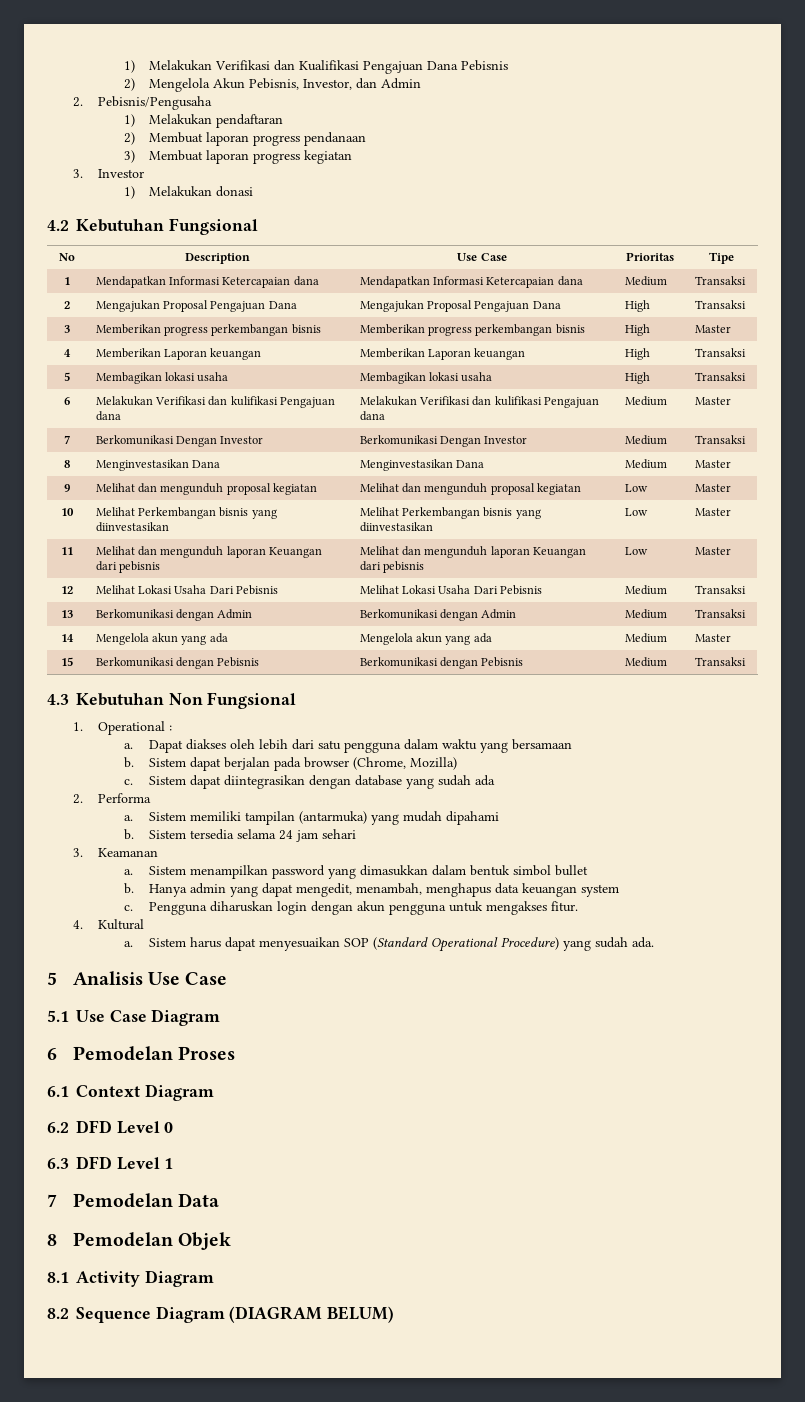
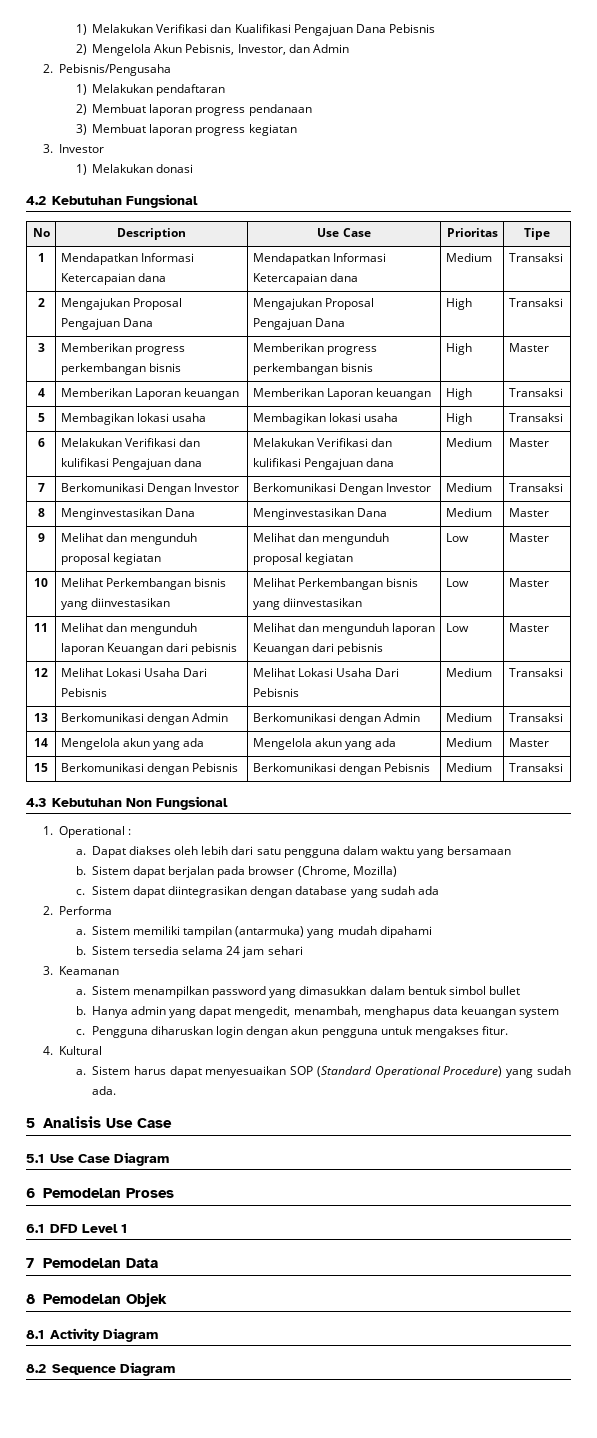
[76,1084,214,1101] [47,1120,174,1134] [47,1158,69,1169] Context Diagram // 6.2 DFD Level 0 // 6.3 -> (44, 1228) none
[229,1306,395,1323] (DIAGRAM BELUM) -> (175, 1369) none

